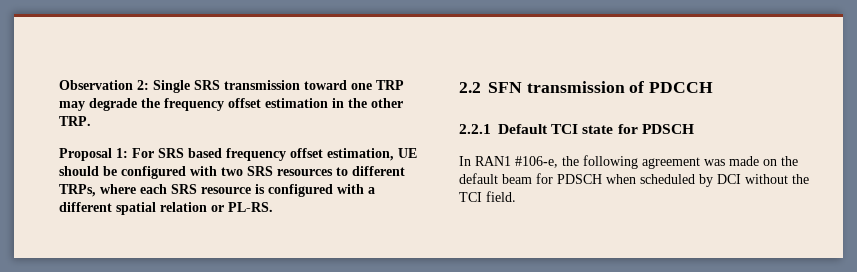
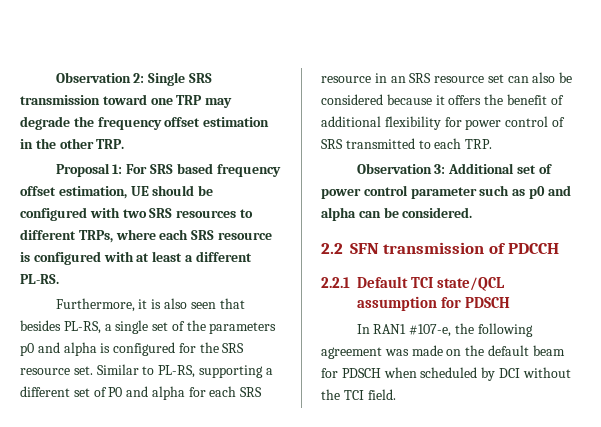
[368,187,375,194] [59,202,273,215] a different spatial relation or PL-RS. -> [136,251,252,262] [20,274,59,284] [55,298,245,312] [20,320,277,334] [20,342,245,356] [20,364,273,378] [20,386,263,400] [321,72,573,83] [321,94,564,105] [321,116,565,130] [321,138,493,149] [356,163,552,174] [321,185,571,199] [321,207,473,221] at least a different PL-RS. // Furthermore, it is also seen that besides PL-RS, a single set of the parameters p0 and alpha is configured for the SRS resource set. Similar to PL-RS, supporting a different set of P0 and alpha for each SRS resource in an SRS resource set can also be considered because it offers the benefit of additional flexibility for power control of SRS transmitted to each TRP. // Observation 3: Additional set of power control parameter such as p0 and alpha can be considered.
[582,125,614,134] state -> [437,277,506,291] [357,296,437,311] state/QCL assumption
[515,156,558,168] #106-e, -> [409,324,452,337] #107-e,

